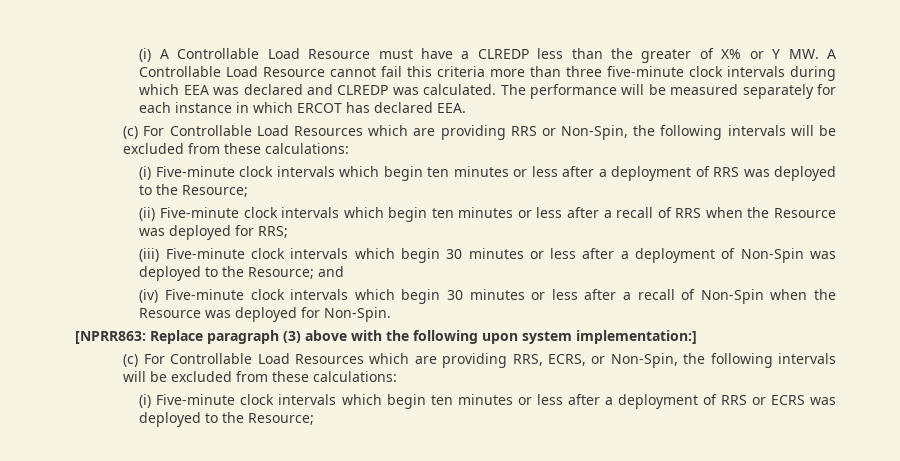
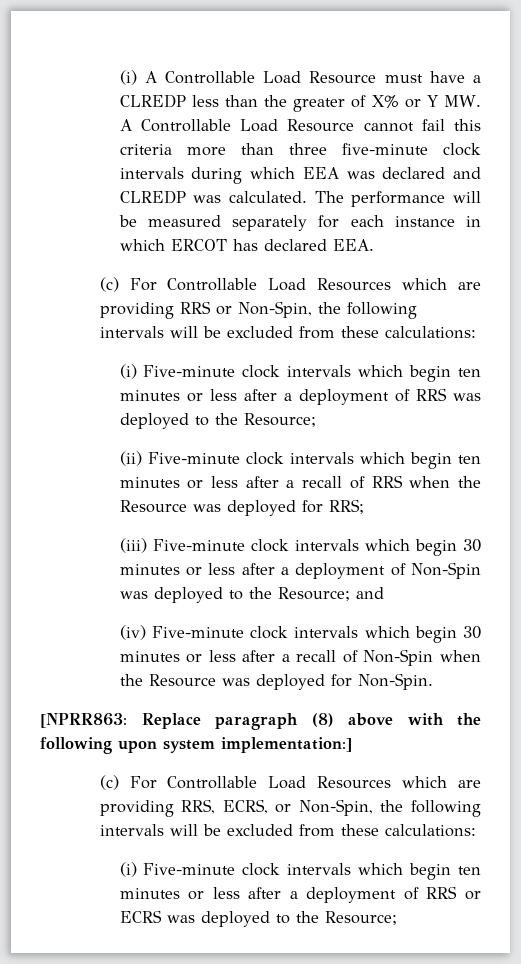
[283,331,301,343] (3) -> [311,713,334,727] (8)

